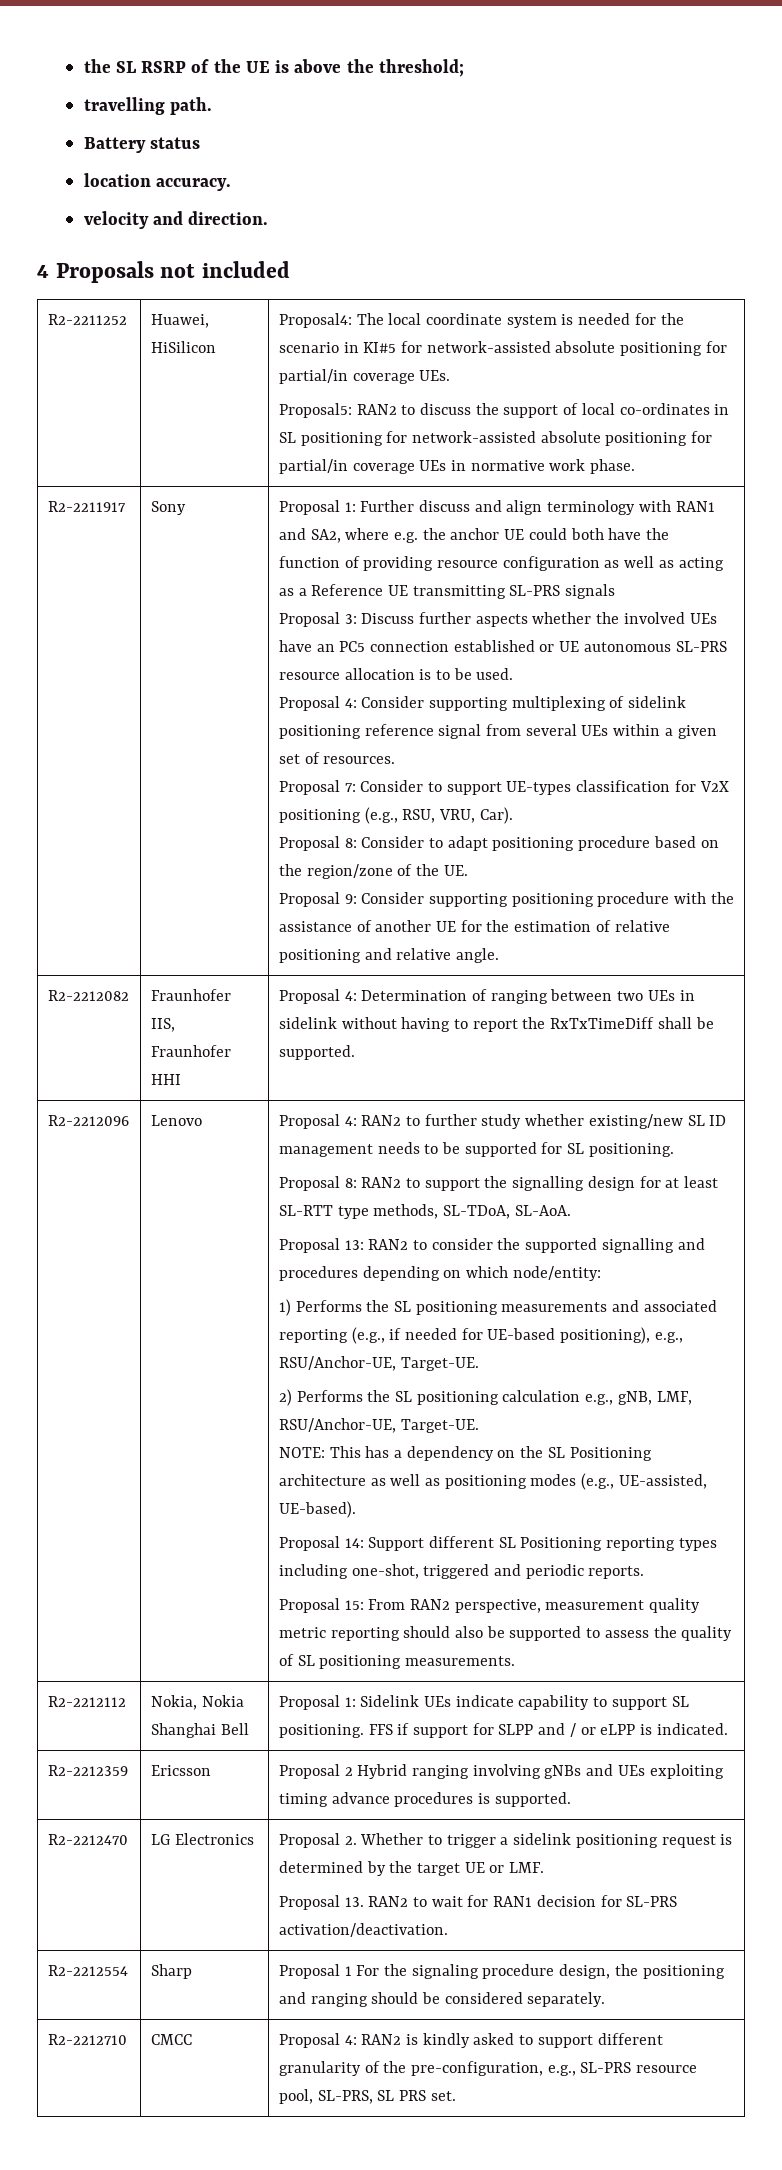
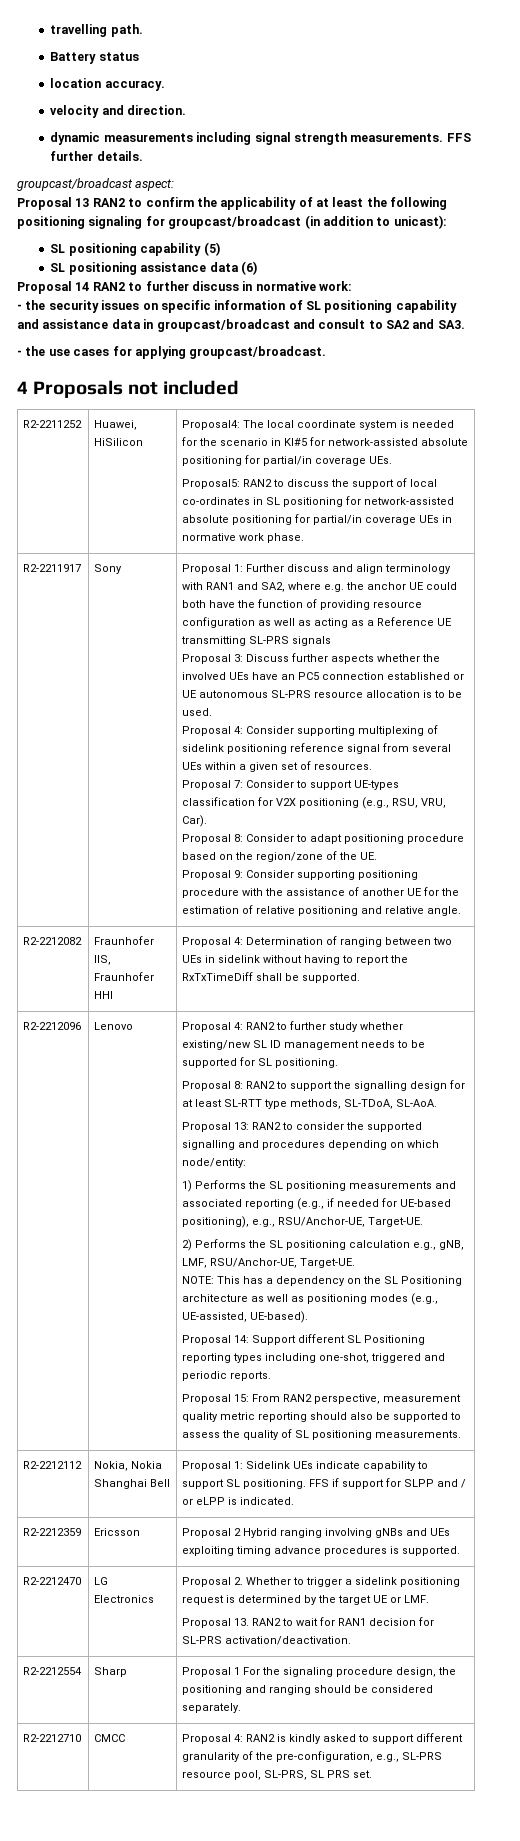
[83,59,464,77] the SL RSRP of the UE is above the threshold; // -> (50, 30) none
(269, 218) none -> [50,132,471,145] [50,151,143,161] [17,178,175,191] [17,197,448,210] [17,215,447,229] [50,242,220,256] [50,261,257,275] [17,281,352,294] [17,300,457,313] [17,319,465,332] [17,346,327,359] // dynamic measurements including signal strength measurements. FFS further details. // groupcast/broadcast aspect: // Proposal 13 RAN2 to confirm the applicability of at least the following positioning signaling for groupcast/broadcast (in addition to unicast): // SL positioning capability (5) // SL positioning assistance data (6) // Proposal 14 RAN2 to further discuss in normative work: // - the security issues on specific information of SL positioning capability and assistance data in groupcast/broadcast and consult to SA2 and SA3. // - the use cases for applying groupcast/broadcast.

